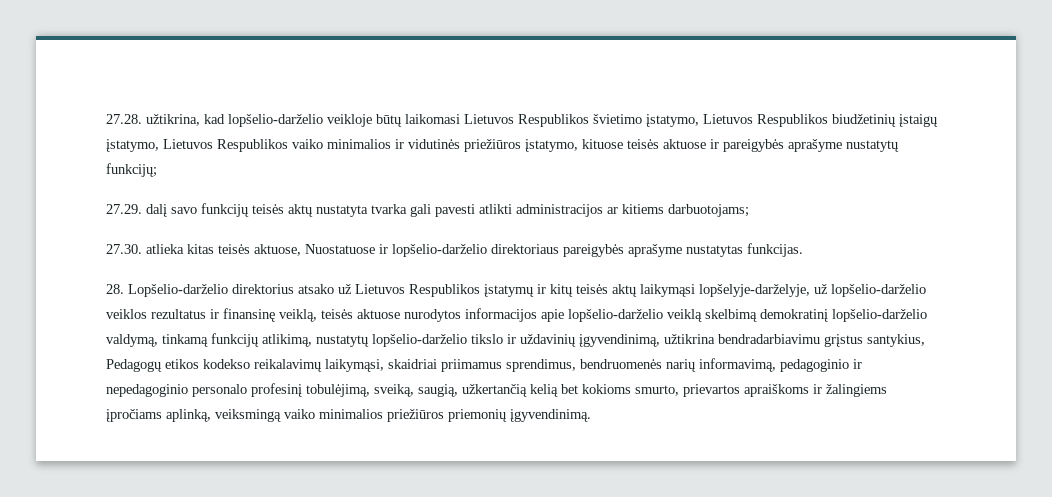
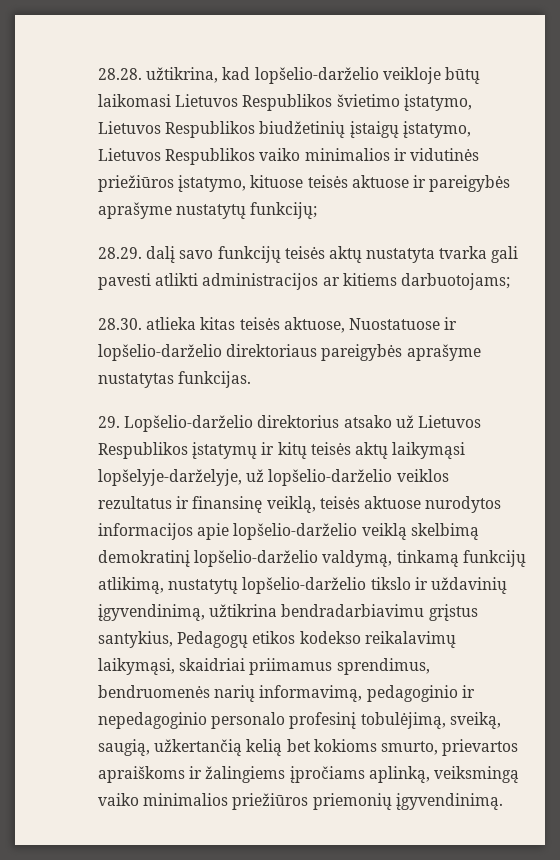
[106,114,142,124] 27.28. -> [98,68,142,80] 28.28.
[106,204,142,214] 27.29. -> [98,247,142,259] 28.29.
[106,244,142,254] 27.30. -> [98,318,142,330] 28.30.
[106,284,124,294] 28. -> [98,416,120,428] 29.

